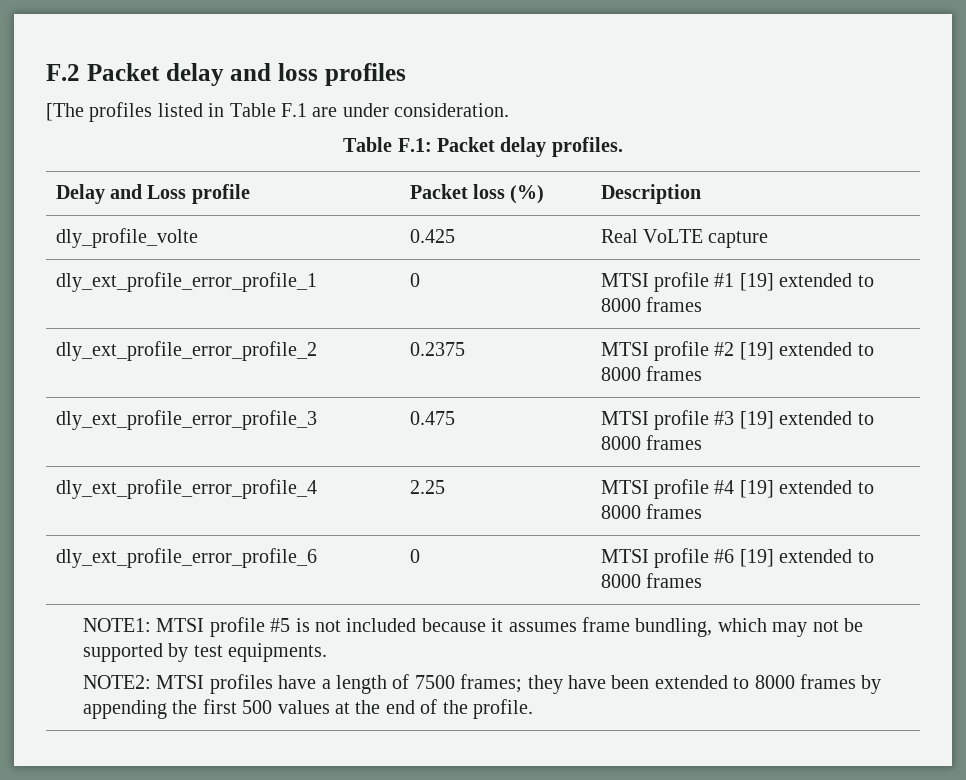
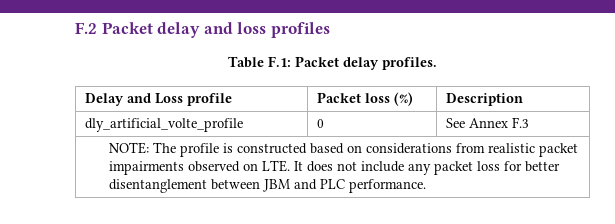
[46,102,510,122] // [The profiles listed in Table F.1 are under consideration. -> (330, 30) none
[55,228,198,248] [409,229,455,243] [600,229,769,248] [55,272,317,292] [409,273,420,287] [600,272,874,292] [600,297,702,312] [55,341,317,361] [409,342,465,356] [600,341,874,361] [600,366,702,381] [55,410,317,430] [409,411,455,425] [600,410,874,430] [600,435,702,450] [55,479,317,499] [409,480,445,494] [600,479,874,499] [600,504,702,519] [55,548,317,568] [409,549,420,563] [600,548,874,568] [600,573,702,588] [82,617,863,637] [82,643,328,662] [82,674,882,694] [82,699,533,719] dly_profile_volte | 0.425 | Real VoLTE capture // dly_ext_profile_error_profile_1 | 0 | MTSI profile #1 [19] extended to 8000 frames // dly_ext_profile_error_profile_2 | 0.2375 | MTSI profile #2 [19] extended to 8000 frames // dly_ext_profile_error_profile_3 | 0.475 | MTSI profile #3 [19] extended to 8000 frames // dly_ext_profile_error_profile_4 | 2.25 | MTSI profile #4 [19] extended to 8000 frames // dly_ext_profile_error_profile_6 | 0 | MTSI profile #6 [19] extended to 8000 frames // NOTE1: MTSI profile #5 is not included because it assumes frame bundling, which may not be supported by test equipments. // NOTE2: MTSI profiles have a length of 7500 frames; they have been extended to 8000 frames by appending the first 500 values at the end of the profile. -> [85,118,244,132] [317,119,325,128] [446,117,530,128] [109,142,579,157] [109,160,561,175] [109,179,427,193] dly_artificial_volte_profile | 0 | See Annex F.3 // NOTE: The profile is constructed based on considerations from realistic packet impairments observed on LTE. It does not include any packet loss for better disentanglement between JBM and PLC performance.

